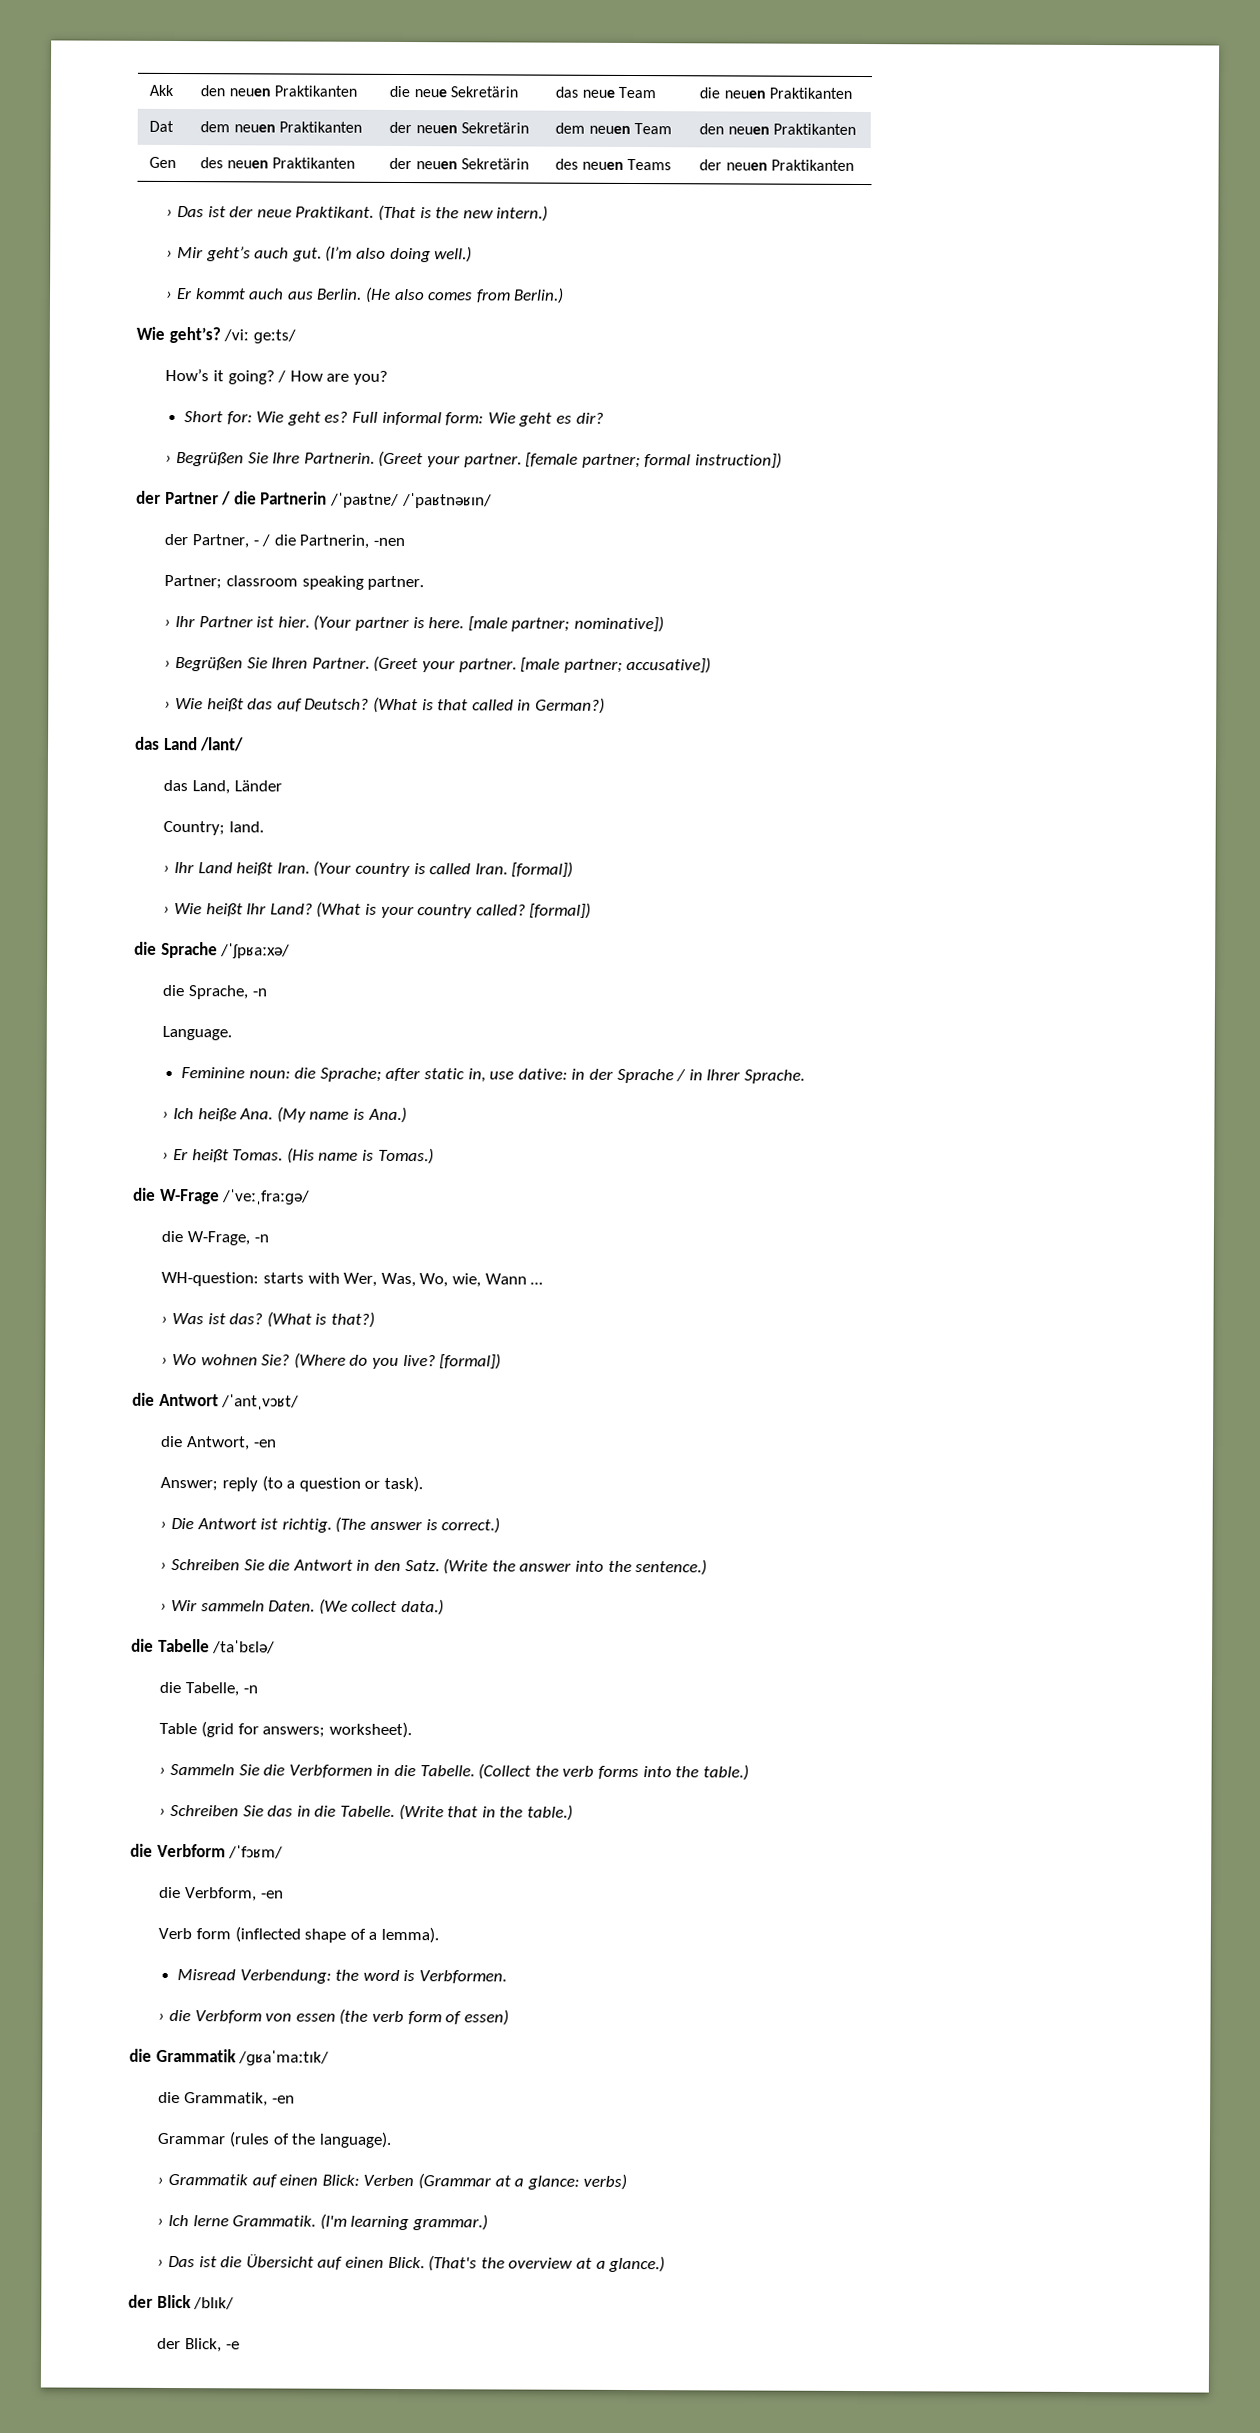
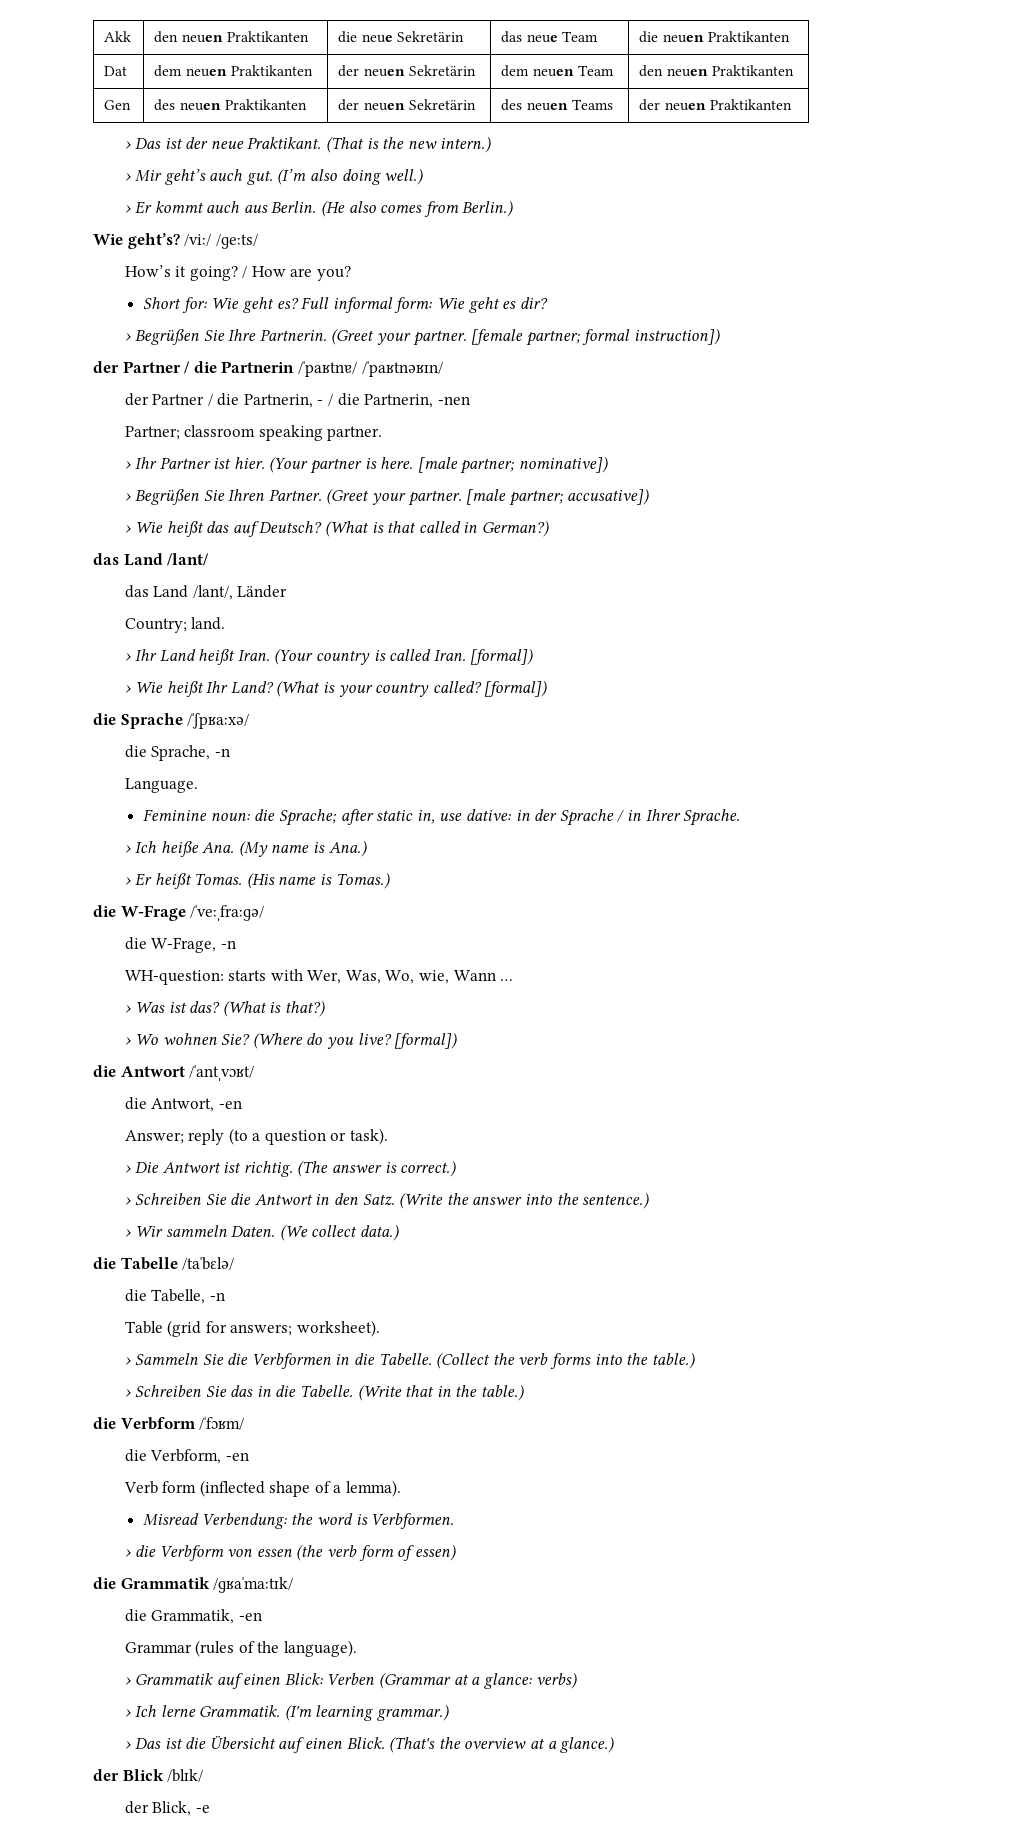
[223,329,296,344] /viː ɡeːts/ -> [184,234,258,249] /viː/ /ɡeːts/
[192,534,250,549] Partner, -> [152,393,313,408] Partner / die Partnerin,
[192,780,231,795] Land, -> [153,585,233,600] Land /lant/,

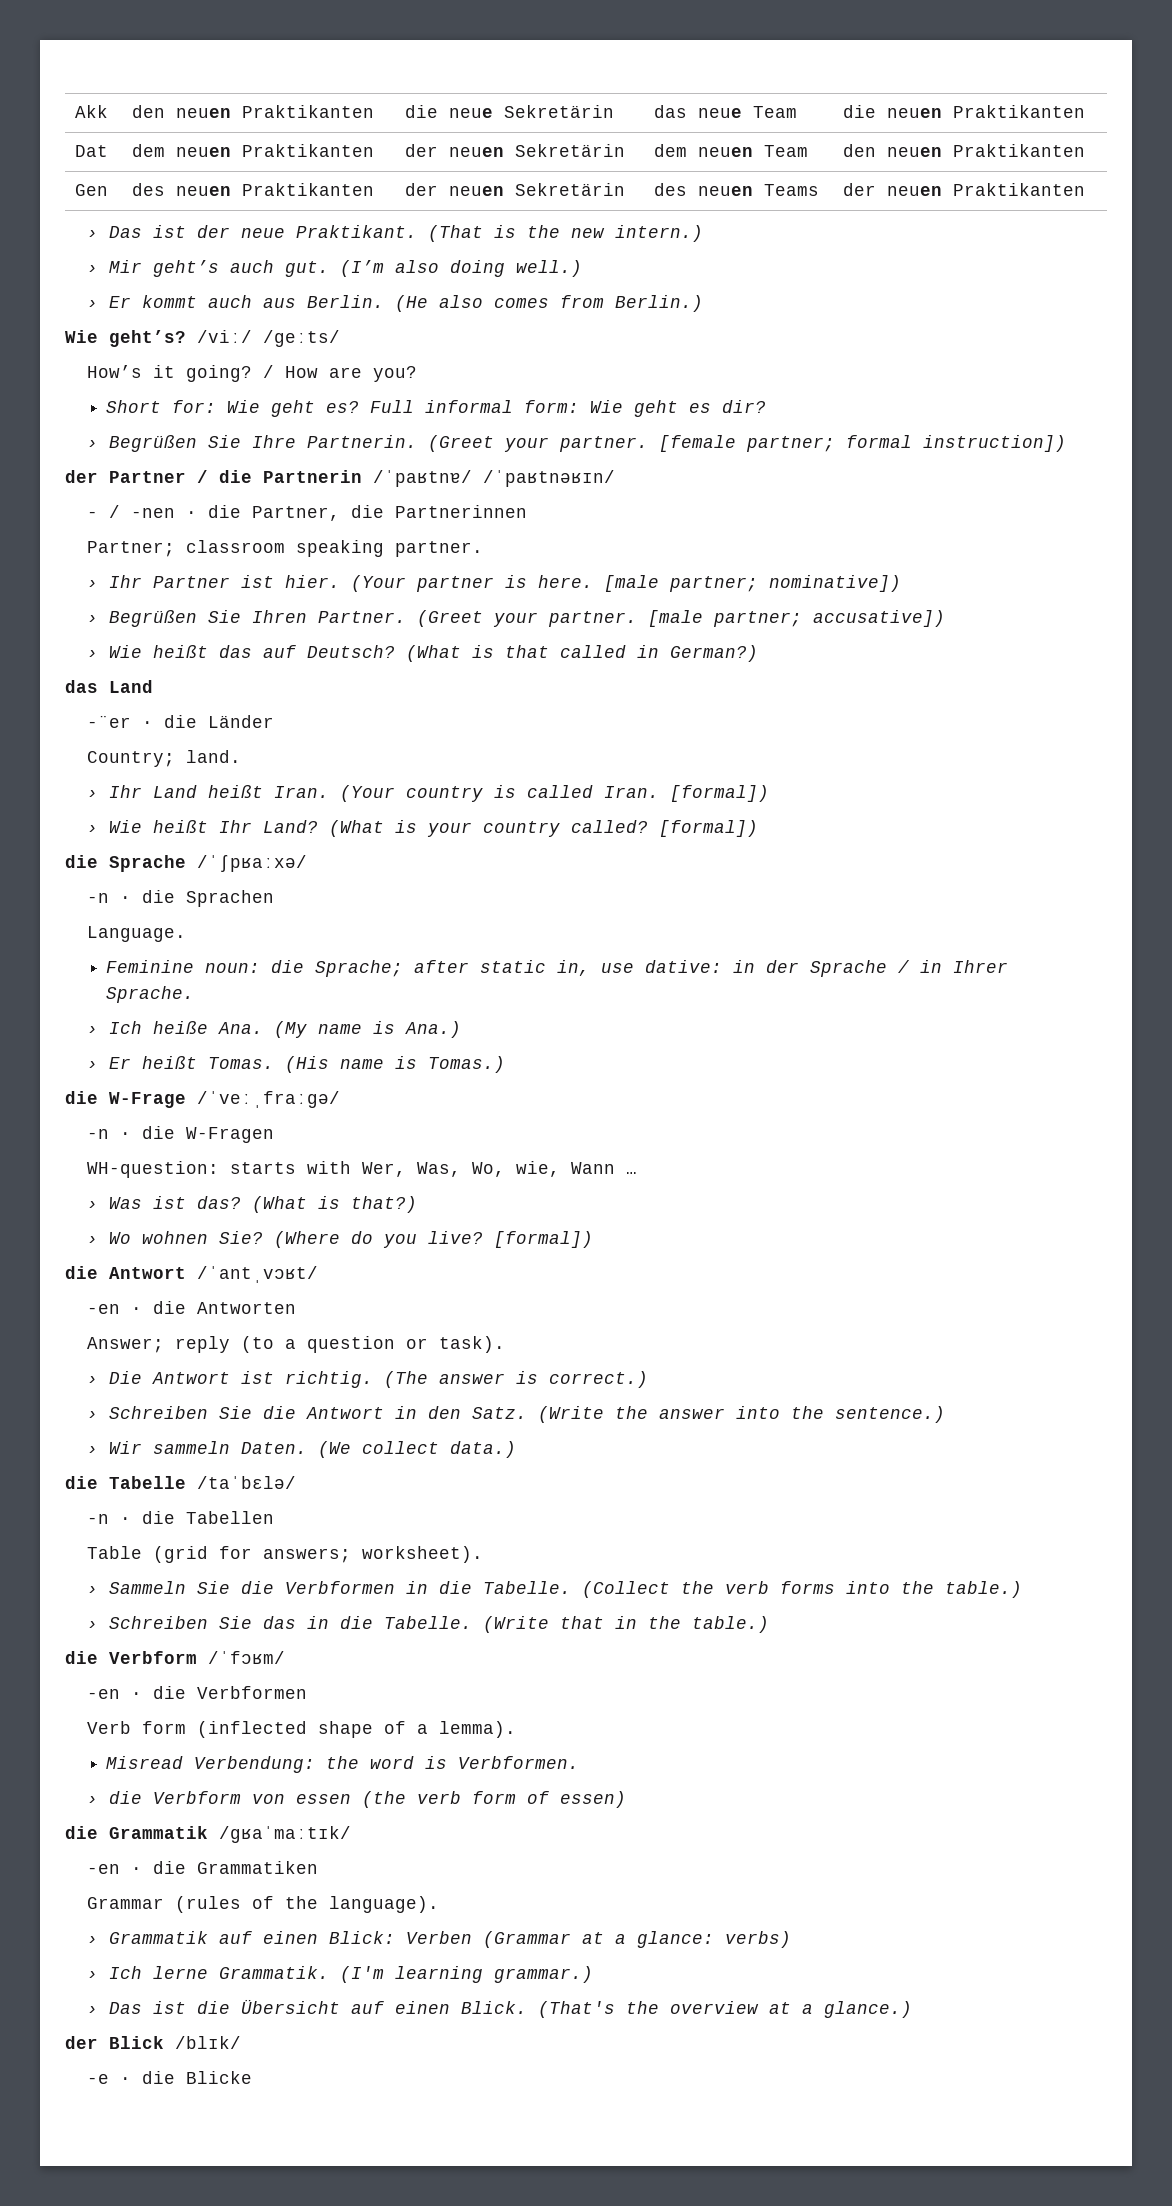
[124,393,470,408] der Partner / die Partnerin, - / die Partnerin, -nen -> [87,505,528,521] - / -nen · die Partner, die Partnerinnen
[167,553,210,566] [124,585,233,600] /lant/ // das Land /lant/, -> [87,715,198,728] // -¨er · die
[124,745,230,761] die Sprache, -n -> [87,890,275,907] -n · die Sprachen
[124,937,236,953] die W-Frage, -n -> [87,1126,275,1143] -n · die W-Fragen
[124,1097,242,1112] die Antwort, -en -> [87,1301,297,1314] -en · die Antworten
[124,1289,225,1304] die Tabelle, -n -> [87,1511,275,1524] -n · die Tabellen
[124,1449,249,1464] die Verbform, -en -> [87,1686,308,1699] -en · die Verbformen
[124,1609,262,1624] die Grammatik, -en -> [87,1861,319,1874] -en · die Grammatiken
[124,1801,210,1816] der Blick, -e -> [87,2071,253,2084] -e · die Blicke

